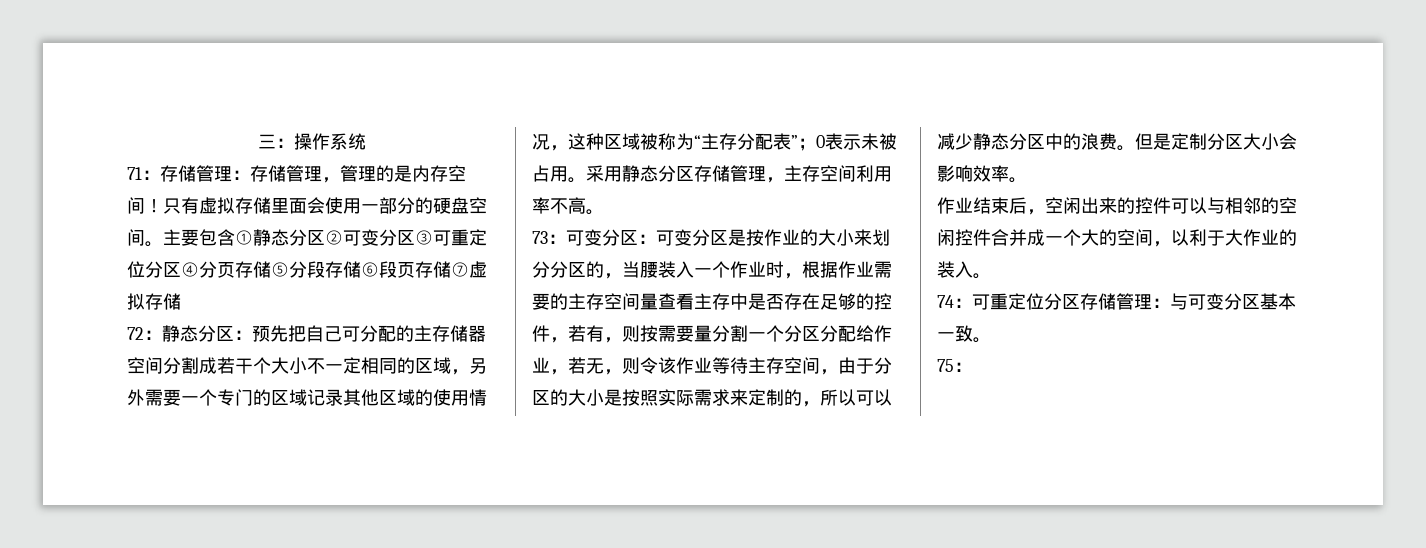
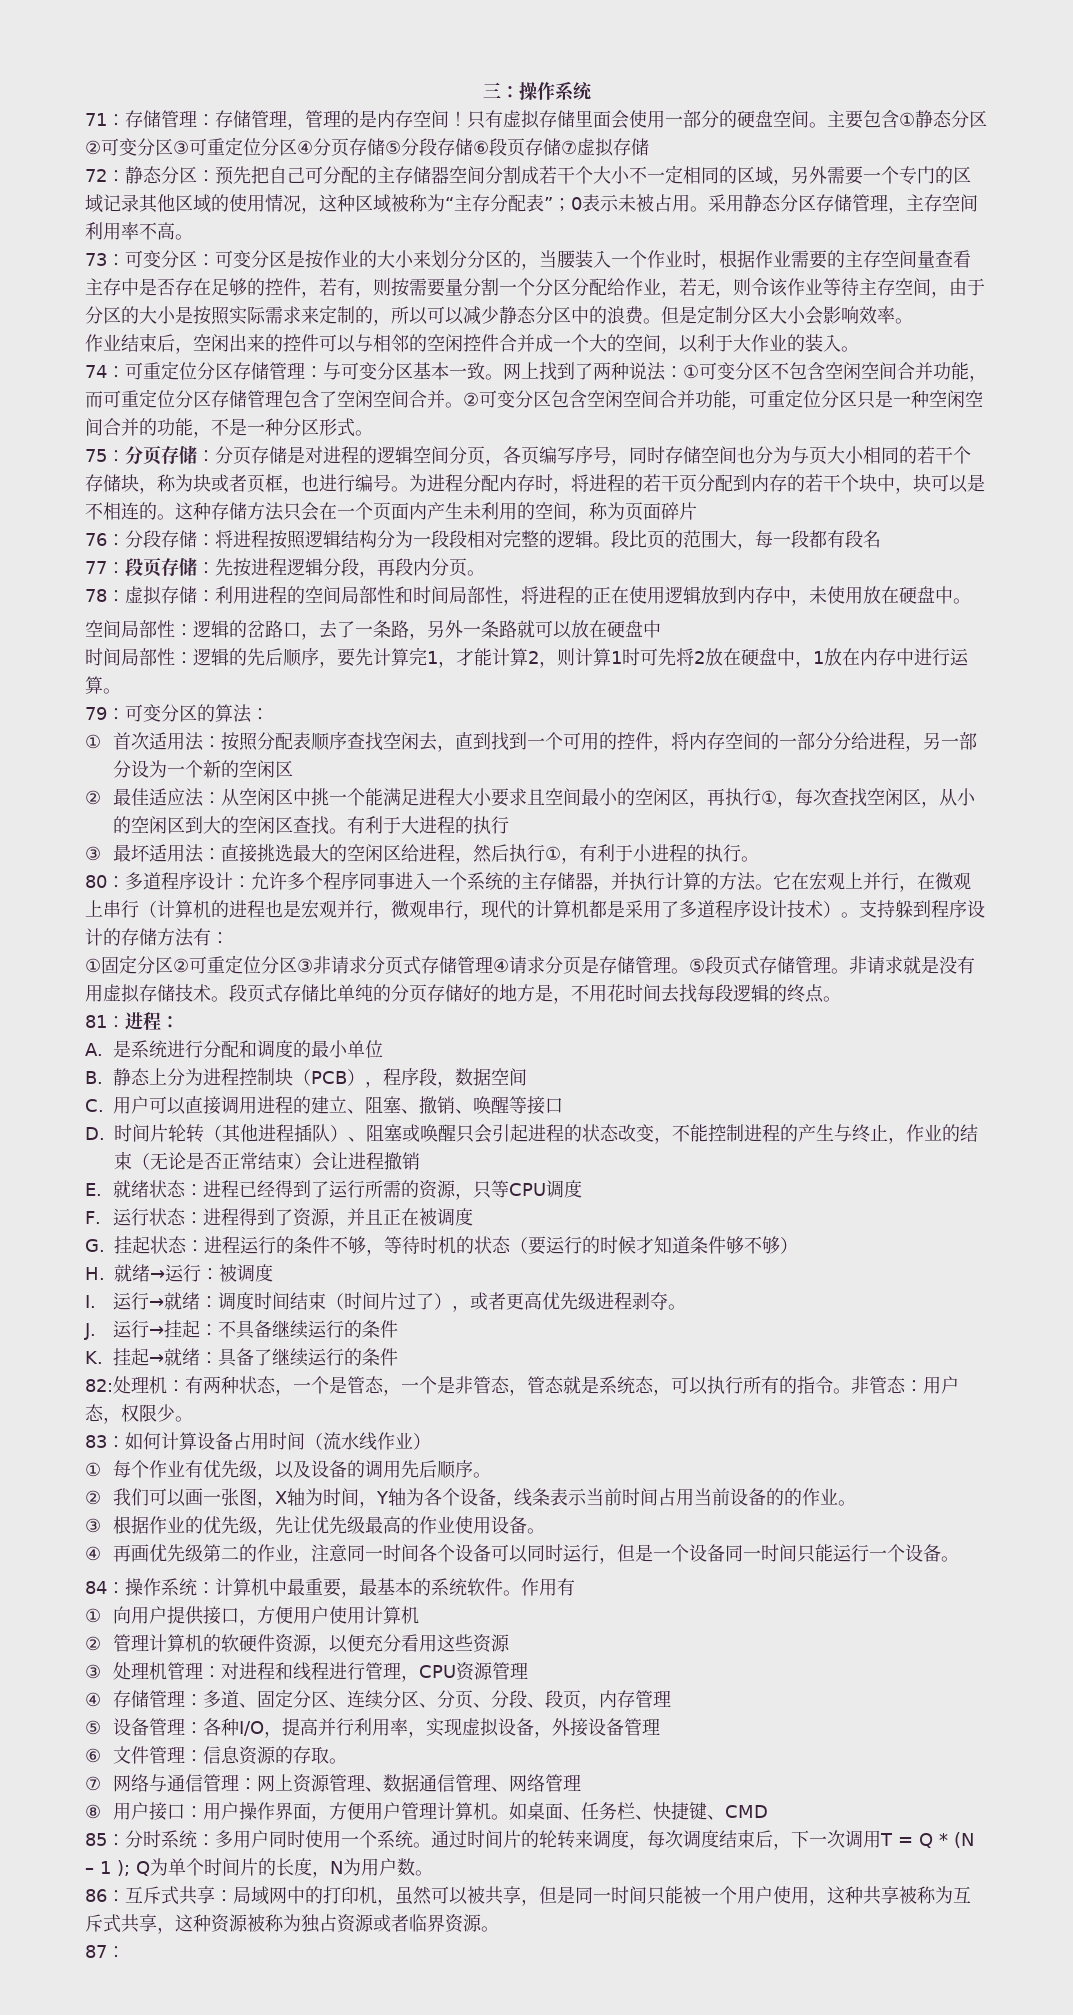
[937,359,954,372] // 75 -> [503,362,987,382] [85,389,983,410] [85,418,373,438] [85,445,971,466] [85,474,985,494] [85,502,697,522] [85,529,881,550] [85,557,485,578] [85,586,971,606] [85,620,661,640] [85,647,969,668] [85,676,121,694] [85,704,269,723] [85,732,977,752] [112,760,293,778] [85,788,976,808] [112,816,509,835] [85,844,759,864] [85,872,971,892] [85,900,985,920] [85,928,229,947] [85,955,975,975] [85,984,841,1004] [85,1012,179,1031] [85,1040,383,1058] [85,1068,527,1088] [85,1096,563,1115] [85,1124,978,1144] [114,1152,420,1171] [85,1180,582,1200] [85,1208,473,1228] [85,1236,798,1256] [85,1264,273,1282] [85,1292,686,1312] [84,1320,398,1340] [85,1348,398,1367] [85,1376,959,1396] [85,1404,193,1424] [85,1432,431,1451] [85,1460,491,1480] [85,1488,856,1508] [85,1516,545,1536] [85,1544,959,1564] [85,1578,575,1598] [85,1606,419,1626] [85,1634,510,1654] [85,1662,528,1682] [85,1689,671,1710] [85,1718,660,1738] [85,1746,347,1765] [85,1774,581,1793] [85,1802,768,1822] [85,1830,974,1850] [85,1858,433,1878] [85,1886,971,1906] [85,1914,499,1934] [85,1945,107,1958] 网上找到了两种说法：①可变分区不包含空闲空间合并功能，而可重定位分区存储管理包含了空闲空间合并。②可变分区包含空闲空间合并功能，可重定位分区只是一种空闲空间合并的功能，不是一种分区形式。 // 75：分页存储：分页存储是对进程的逻辑空间分页，各页编写序号，同时存储空间也分为与页大小相同的若干个存储块，称为块或者页框，也进行编号。为进程分配内存时，将进程的若干页分配到内存的若干个块中，块可以是不相连的。这种存储方法只会在一个页面内产生未利用的空间，称为页面碎片 // 76：分段存储：将进程按照逻辑结构分为一段段相对完整的逻辑。段比页的范围大，每一段都有段名 // 77：段页存储：先按进程逻辑分段，再段内分页。 // 78：虚拟存储：利用进程的空间局部性和时间局部性，将进程的正在使用逻辑放到内存中，未使用放在硬盘中。 // 空间局部性：逻辑的岔路口，去了一条路，另外一条路就可以放在硬盘中 // 时间局部性：逻辑的先后顺序，要先计算完1，才能计算2，则计算1时可先将2放在硬盘中，1放在内存中进行运算。 // 79：可变分区的算法： // ①首次适用法：按照分配表顺序查找空闲去，直到找到一个可用的控件，将内存空间的一部分分给进程，另一部分设为一个新的空闲区 // ②最佳适应法：从空闲区中挑一个能满足进程大小要求且空间最小的空闲区，再执行①，每次查找空闲区，从小的空闲区到大的空闲区查找。有利于大进程的执行 // ③最坏适用法：直接挑选最大的空闲区给进程，然后执行①，有利于小进程的执行。 // 80：多道程序设计：允许多个程序同事进入一个系统的主存储器，并执行计算的方法。它在宏观上并行，在微观上串行（计算机的进程也是宏观并行，微观串行，现代的计算机都是采用了多道程序设计技术）。支持躲到程序设计的存储方法有： // ①固定分区②可重定位分区③非请求分页式存储管理④请求分页是存储管理。⑤段页式存储管理。非请求就是没有用虚拟存储技术。段页式存储比单纯的分页存储好的地方是，不用花时间去找每段逻辑的终点。 // 81：进程： // A.是系统进行分配和调度的最小单位 // B.静态上分为进程控制块（PCB），程序段，数据空间 // C.用户可以直接调用进程的建立、阻塞、撤销、唤醒等接口 // D.时间片轮转（其他进程插队）、阻塞或唤醒只会引起进程的状态改变，不能控制进程的产生与终止，作业的结束（无论是否正常结束）会让进程撤销 // E.就绪状态：进程已经得到了运行所需的资源，只等CPU调度 // F.运行状态：进程得到了资源，并且正在被调度 // G.挂起状态：进程运行的条件不够，等待时机的状态（要运行的时候才知道条件够不够） // H.就绪→运行：被调度 // I.运行→就绪：调度时间结束（时间片过了），或者更高优先级进程剥夺。 // J.运行→挂起：不具备继续运行的条件 // K.挂起→就绪：具备了继续运行的条件 // 82:处理机：有两种状态，一个是管态，一个是非管态，管态就是系统态，可以执行所有的指令。非管态：用户态，权限少。 // 83：如何计算设备占用时间（流水线作业） // ①每个作业有优先级，以及设备的调用先后顺序。 // ②我们可以画一张图，X轴为时间，Y轴为各个设备，线条表示当前时间占用当前设备的的作业。 // ③根据作业的优先级，先让优先级最高的作业使用设备。 // ④再画优先级第二的作业，注意同一时间各个设备可以同时运行，但是一个设备同一时间只能运行一个设备。 // 84：操作系统：计算机中最重要，最基本的系统软件。作用有 // ①向用户提供接口，方便用户使用计算机 // ②管理计算机的软硬件资源，以便充分看用这些资源 // ③处理机管理：对进程和线程进行管理，CPU资源管理 // ④存储管理：多道、固定分区、连续分区、分页、分段、段页，内存管理 // ⑤设备管理：各种I/O，提高并行利用率，实现虚拟设备，外接设备管理 // ⑥文件管理：信息资源的存取。 // ⑦网络与通信管理：网上资源管理、数据通信管理、网络管理 // ⑧用户接口：用户操作界面，方便用户管理计算机。如桌面、任务栏、快捷键、CMD // 85：分时系统：多用户同时使用一个系统。通过时间片的轮转来调度，每次调度结束后，下一次调用T = Q * (N – 1 ); Q为单个时间片的长度，N为用户数。 // 86：互斥式共享：局域网中的打印机，虽然可以被共享，但是同一时间只能被一个用户使用，这种共享被称为互斥式共享，这种资源被称为独占资源或者临界资源。 // 87

